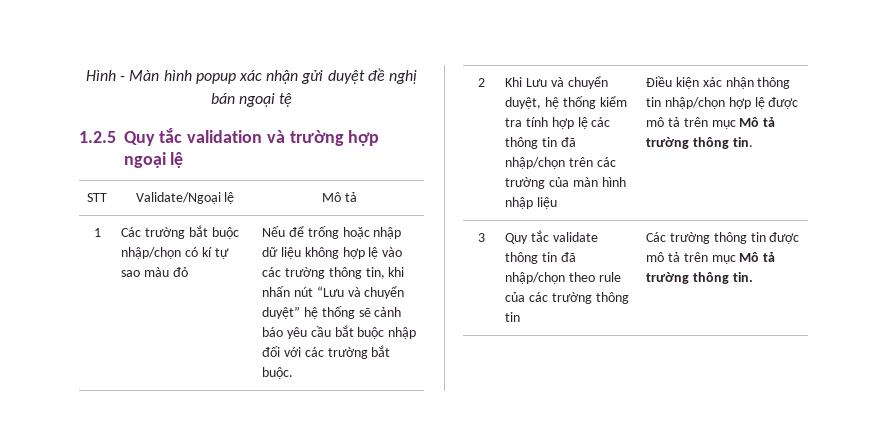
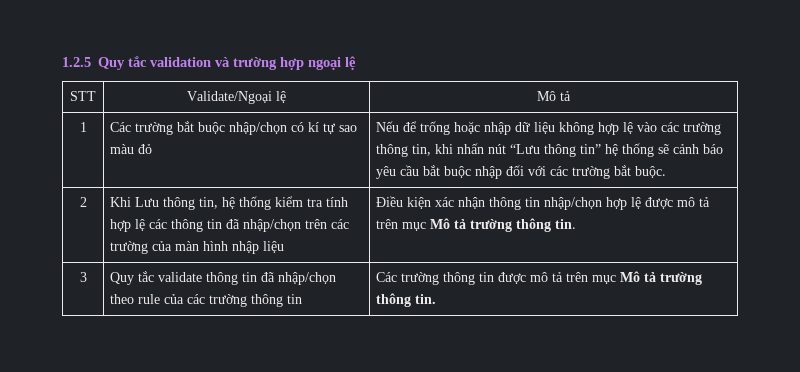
[86,68,417,84] [210,93,293,107] Hình - Màn hình popup xác nhận gửi duyệt đề nghị bán ngoại tệ // -> (62, 62) none
[347,286,405,299] [262,306,301,319] và chuyển duyệt” -> [544,144,602,157] thông tin”
[550,76,608,89] [505,97,542,109] và chuyển duyệt, -> [163,197,219,210] thông tin,

